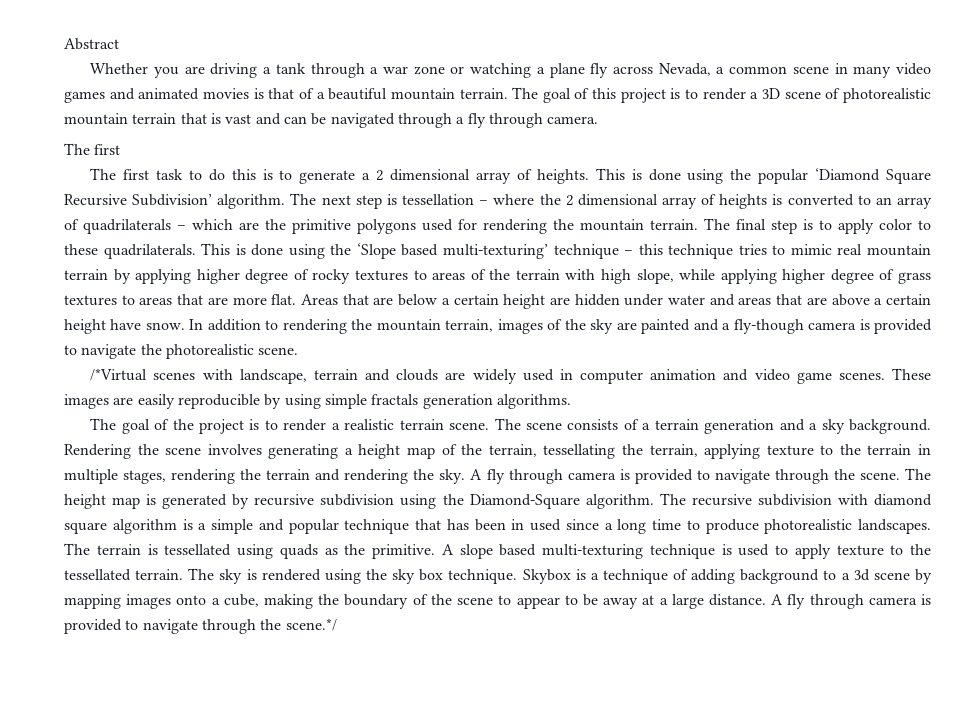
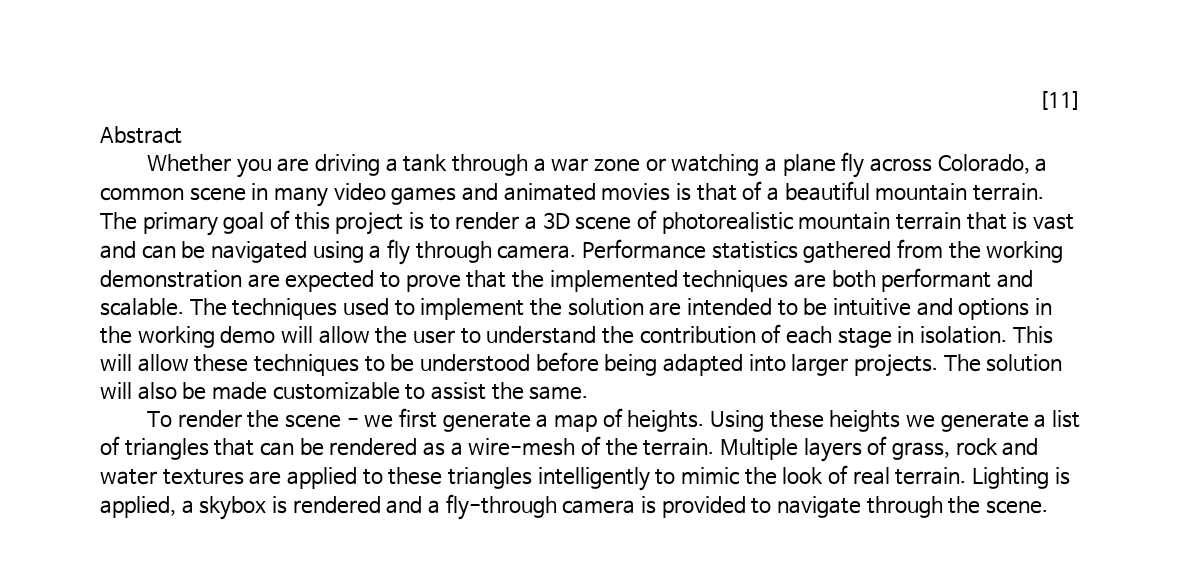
(64, 44) none -> [1039,91,1081,110] [11] //
[658,63,711,76] Nevada, -> [937,154,1030,174] Colorado,
(539, 93) none -> [142,212,218,236] primary
[397,113,452,128] through -> [312,241,364,263] using
[64,143,121,155] [90,168,931,184] [64,193,932,209] [64,218,931,234] [64,243,931,259] [64,269,931,284] [64,294,932,309] [64,319,933,334] [64,344,299,359] [90,368,931,384] [64,394,571,409] [90,418,931,434] [64,444,931,459] [64,469,563,484] // The first // The first task to do this is to generate a 2 dimensional array of heights. This is done using the popular ‘Diamond Square Recursive Subdivision’ algorithm. The next step is tessellation – where the 2 dimensional array of heights is converted to an array of quadrilaterals – which are the primitive polygons used for rendering the mountain terrain. The final step is to apply color to these quadrilaterals. This is done using the ‘Slope based multi-texturing’ technique – this technique tries to mimic real mountain terrain by applying higher degree of rocky textures to areas of the terrain with high slope, while applying higher degree of grass textures to areas that are more flat. Areas that are below a certain height are hidden under water and areas that are above a certain height have snow. In addition to rendering the mountain terrain, images of the sky are painted and a fly-though camera is provided to navigate the photorealistic scene. // /*Virtual scenes with landscape, terrain and clouds are widely used in computer animation and video game scenes. These images are easily reproducible by using simple fractals generation algorithms. // The goal of the project is to render a realistic terrain scene. The scene consists of a terrain generation and a sky background. Rendering the scene involves generating a height map of the terrain, tessellating the terrain, applying texture to the terrain in multiple stages, rendering the terrain and rendering the sky. A fly through -> [581,239,1064,263] [100,268,1033,292] [100,298,1053,320] [100,324,1053,348] [100,352,1063,377] [100,382,589,400] [146,408,1080,432] [100,436,1039,462] [100,465,1070,491] [100,494,557,520] Performance statistics gathered from the working demonstration are expected to prove that the implemented techniques are both performant and scalable. The techniques used to implement the solution are intended to be intuitive and options in the working demo will allow the user to understand the contribution of each stage in isolation. This will allow these techniques to be understood before being adapted into larger projects. The solution will also be made customizable to assist the same. // To render the scene - we first generate a map of heights. Using these heights we generate a list of triangles that can be rendered as a wire-mesh of the terrain. Multiple layers of grass, rock and water textures are applied to these triangles intelligently to mimic the look of real terrain. Lighting is applied, a skybox is rendered and a fly-through
[904,468,931,480] [64,493,933,509] [64,519,931,534] [64,543,931,559] [64,568,932,584] [64,594,932,609] [64,618,337,634] The height map is generated by recursive subdivision using the Diamond-Square algorithm. The recursive subdivision with diamond square algorithm is a simple and popular technique that has been in used since a long time to produce photorealistic landscapes. The terrain is tessellated using quads as the primitive. A slope based multi-texturing technique is used to apply texture to the tessellated terrain. The sky is rendered using the sky box technique. Skybox is a technique of adding background to a 3d scene by mapping images onto a cube, making the boundary of the scene to appear to be away at a large distance. A fly through camera is provided to navigate through the scene.*/ -> (1048, 507) none

